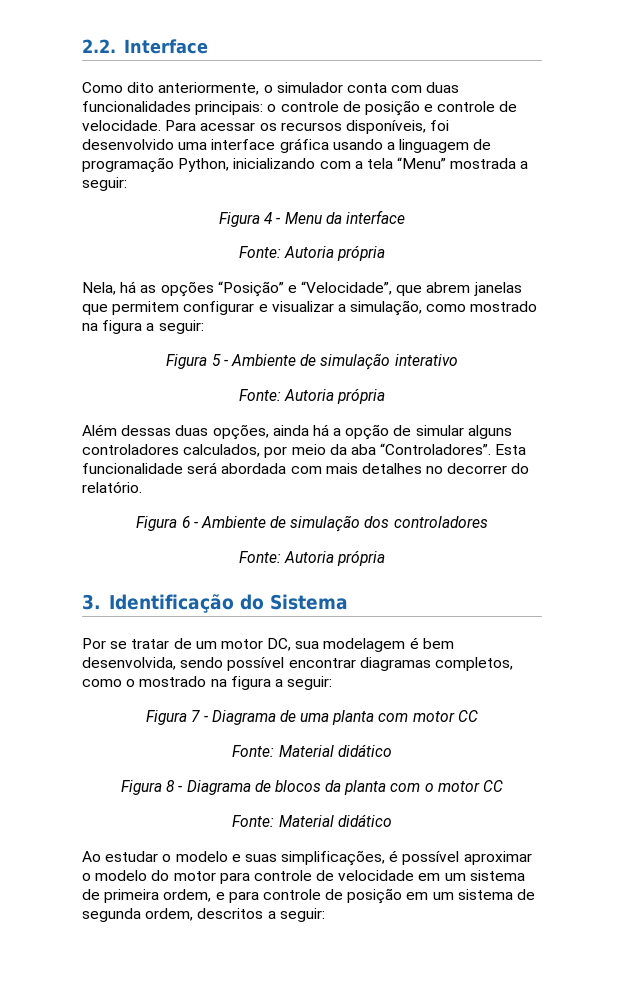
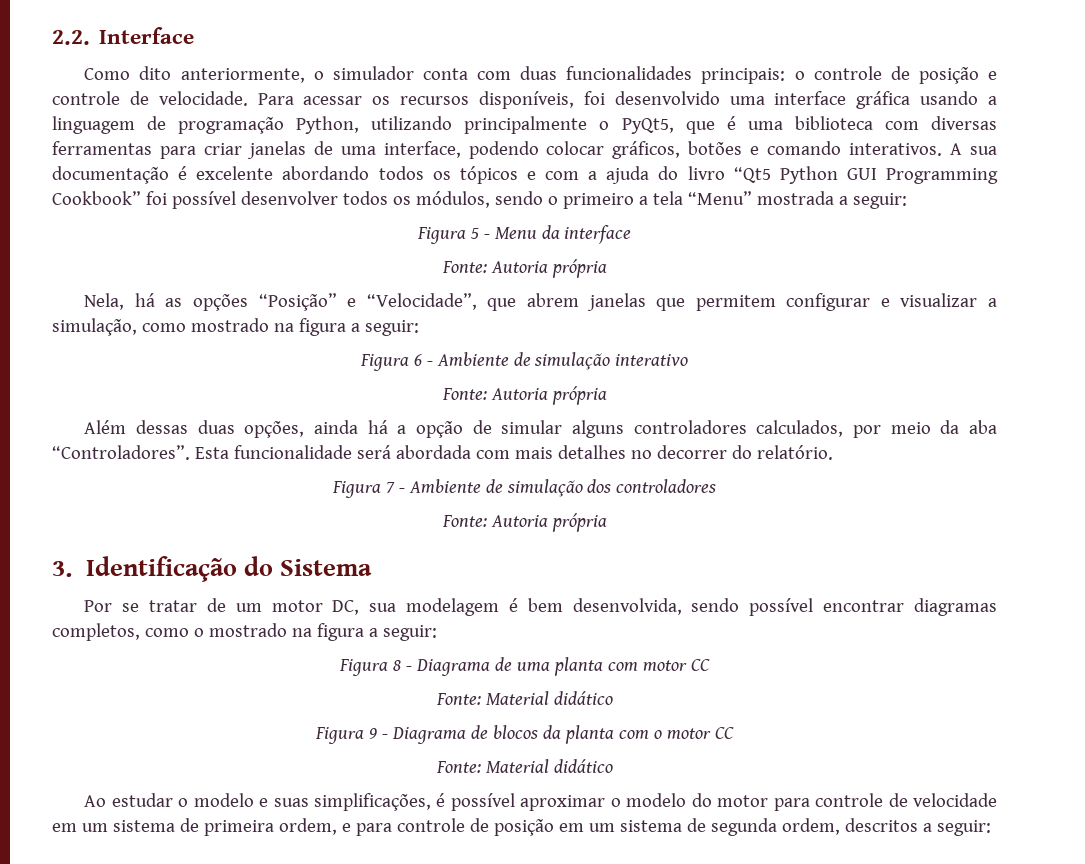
[233,158,351,169] inicializando com -> [371,116,998,134] [52,141,998,159] [52,166,998,184] [52,191,634,209] utilizando principalmente o PyQt5, que é uma biblioteca com diversas ferramentas para criar janelas de uma interface, podendo colocar gráficos, botões e comando interativos. A sua documentação é excelente abordando todos os tópicos e com a ajuda do livro “Qt5 Python GUI Programming Cookbook” foi possível desenvolver todos os módulos, sendo o primeiro
[264,212,273,224] 4 -> [469,228,479,239] 5
[211,354,221,366] 5 -> [413,354,422,366] 6
[181,516,190,528] 6 -> [385,482,395,493] 7
[191,710,201,722] 7 -> [393,660,402,671] 8
[166,780,176,792] 8 -> [369,728,378,739] 9

